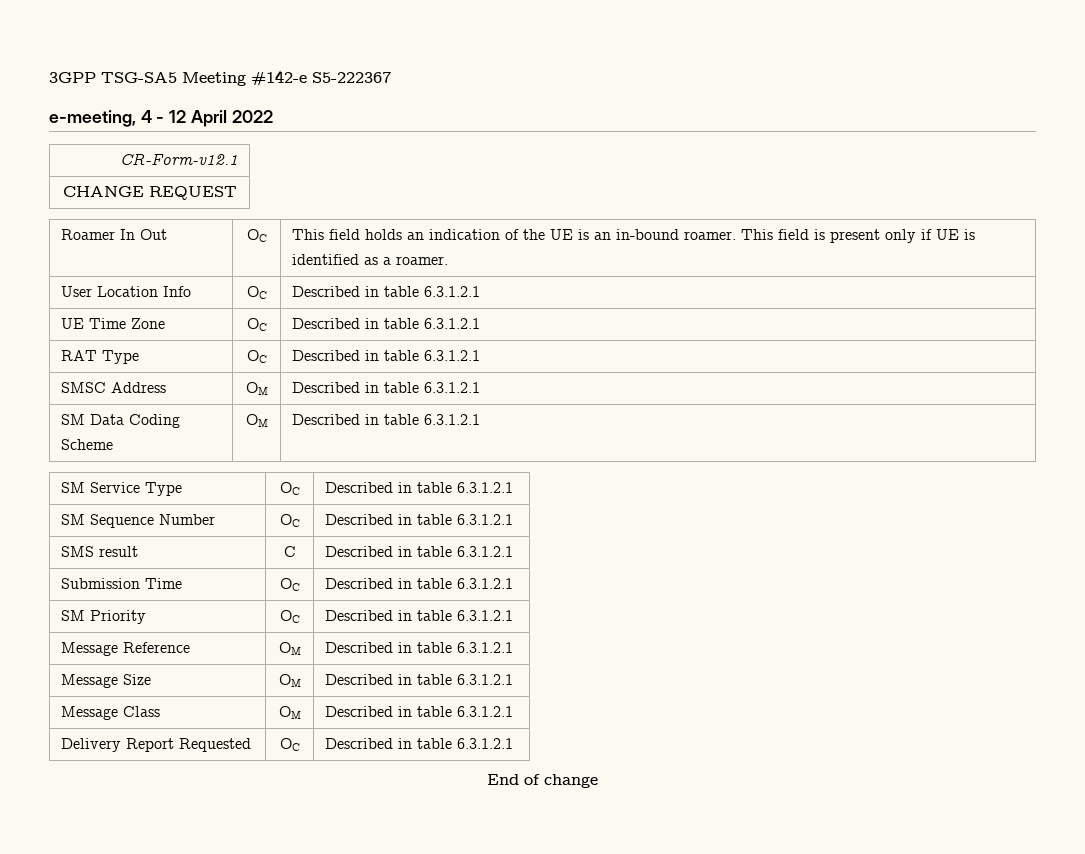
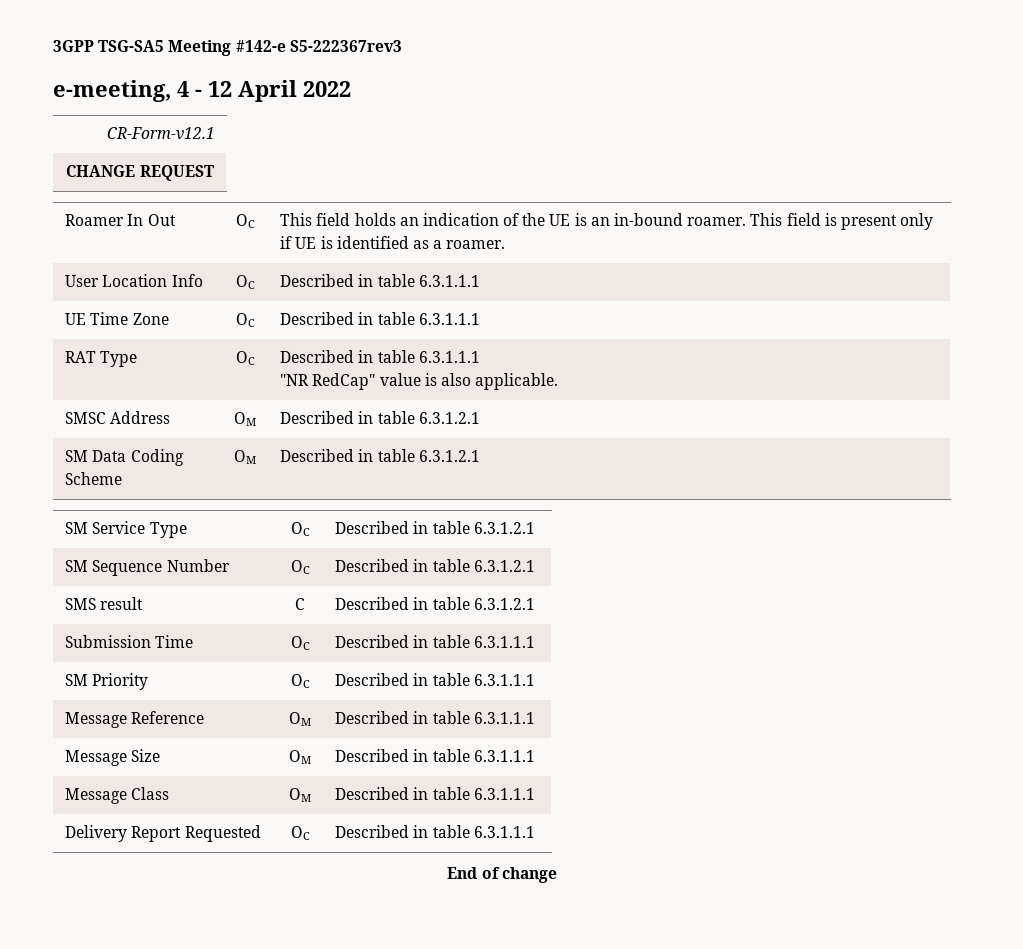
[312,72,391,83] S5-222367 -> [289,40,402,52] S5-222367rev3
[424,286,481,297] 6.3.1.2.1 -> [418,275,480,287] 6.3.1.1.1
[424,318,481,329] 6.3.1.2.1 -> [418,313,480,325] 6.3.1.1.1
[424,350,481,361] 6.3.1.2.1 -> [418,351,480,363] [280,373,559,390] 6.3.1.1.1 // "NR RedCap" value is also applicable.
[457,578,514,589] 6.3.1.2.1 -> [473,636,535,648] 6.3.1.1.1
[457,610,514,621] 6.3.1.2.1 -> [473,674,535,686] 6.3.1.1.1
[457,642,514,653] 6.3.1.2.1 -> [473,712,535,724] 6.3.1.1.1
[457,674,514,685] 6.3.1.2.1 -> [473,750,535,762] 6.3.1.1.1
[457,706,514,717] 6.3.1.2.1 -> [473,788,535,800] 6.3.1.1.1
[457,738,514,749] 6.3.1.2.1 -> [473,826,535,838] 6.3.1.1.1

